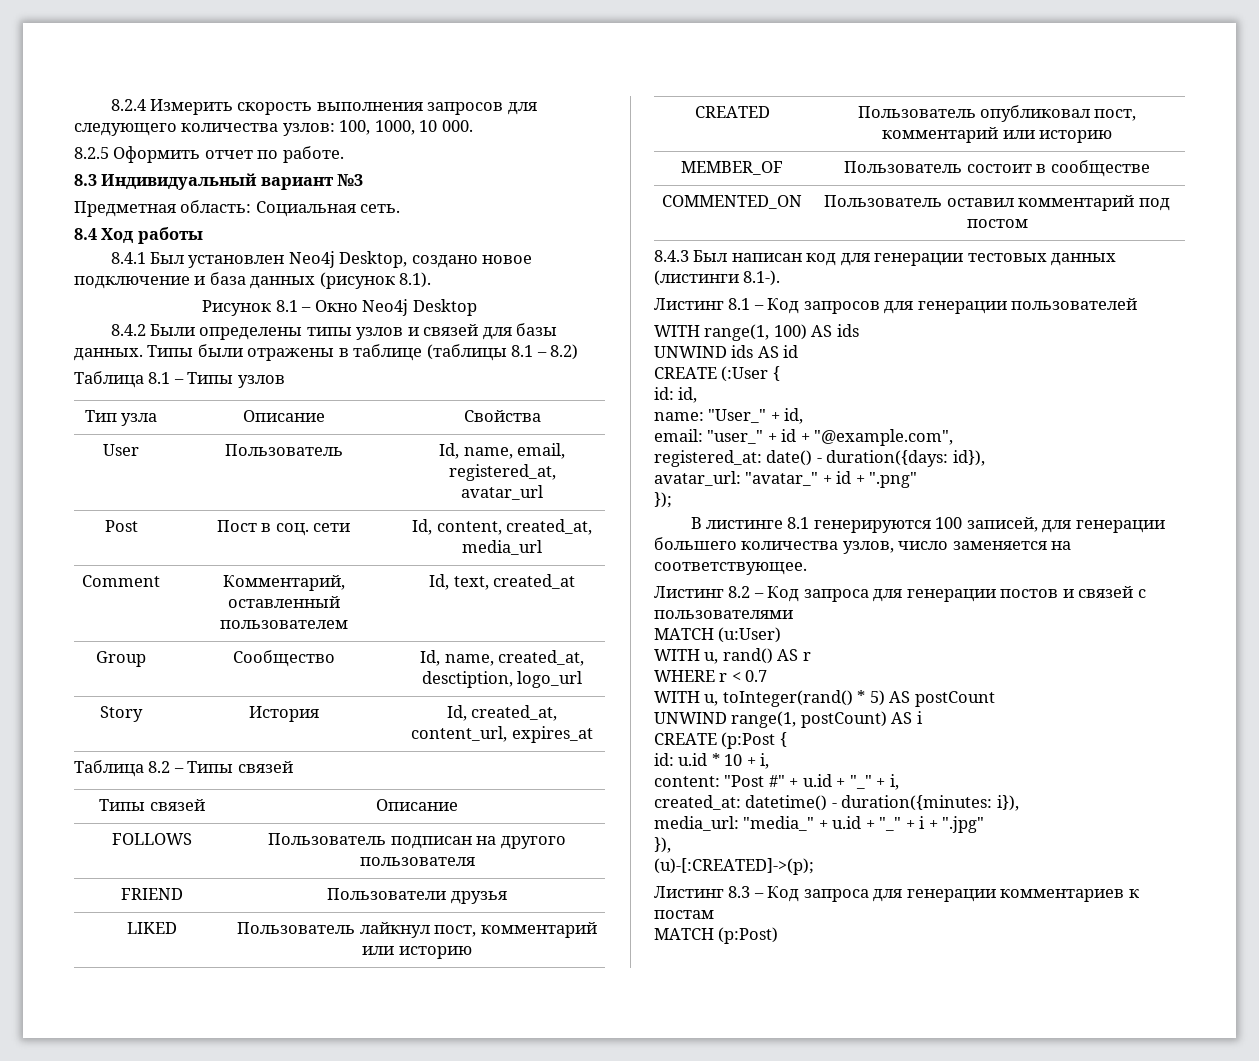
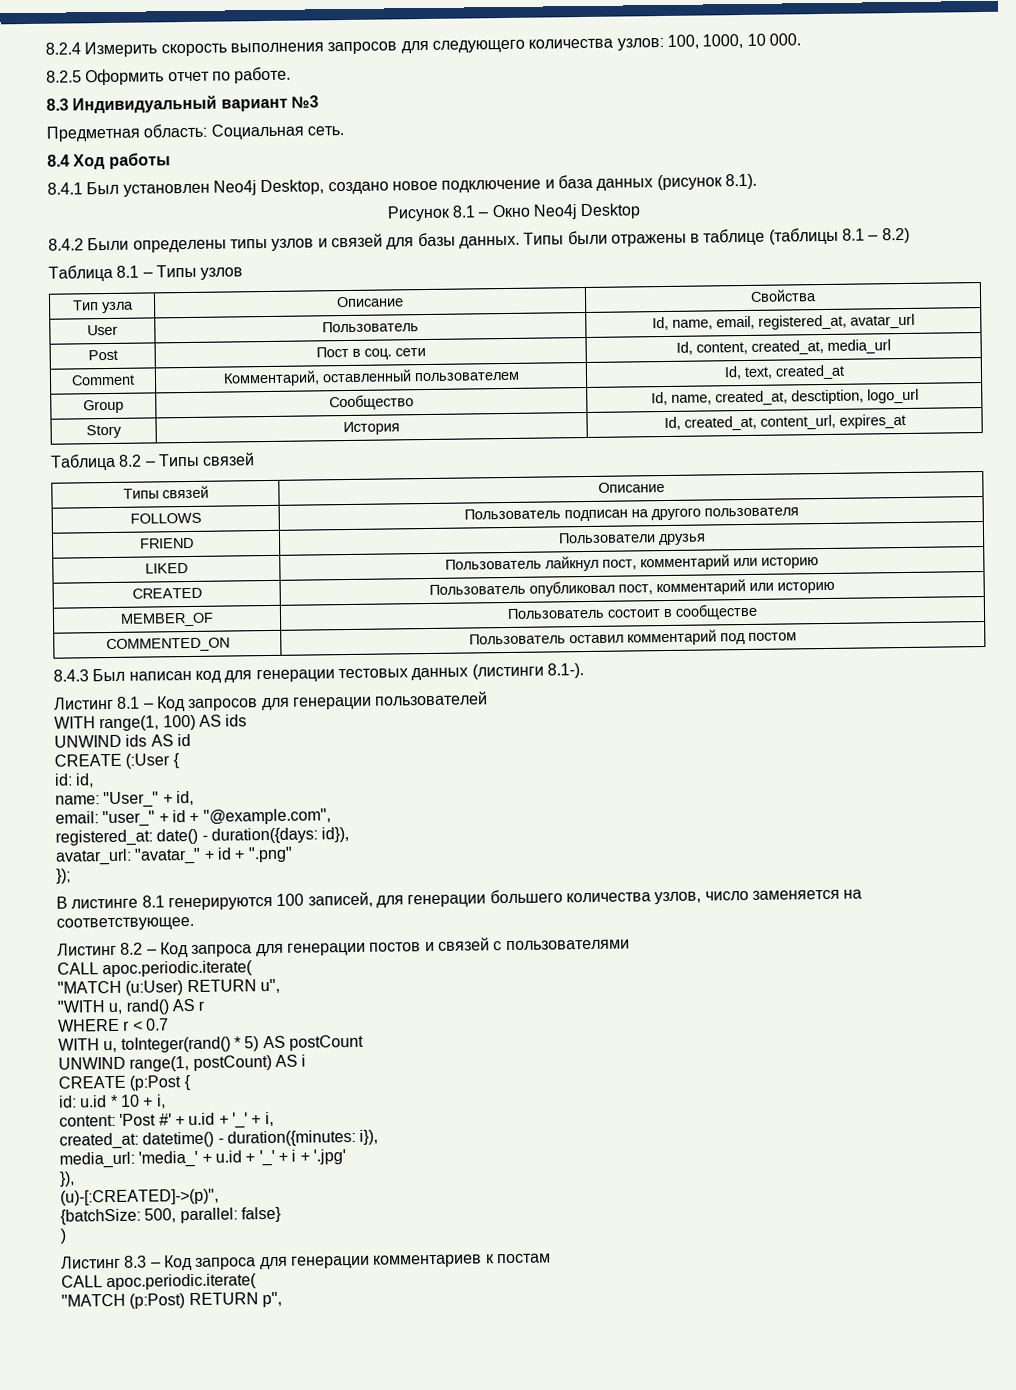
[654,627,782,643] [654,649,700,661] MATCH (u:User) // WITH -> [57,960,254,978] [57,978,280,996] [57,1000,105,1013] CALL apoc.periodic.iterate( // "MATCH (u:User) RETURN u", // "WITH
[724,774,872,789] "Post #" + u.id + "_" -> [119,1112,248,1129] 'Post #' + u.id + '_'
[743,816,902,831] "media_" + u.id + "_" -> [138,1149,275,1168] 'media_' + u.id + '_'
[942,816,985,833] ".jpg" -> [312,1149,346,1165] '.jpg'
[654,858,814,875] (u)-[:CREATED]->(p); -> [60,1188,219,1206] [60,1206,282,1225] [60,1228,66,1244] (u)-[:CREATED]->(p)", // {batchSize: 500, parallel: false} // )
[654,927,779,944] MATCH (p:Post) -> [61,1273,258,1291] [61,1291,282,1309] CALL apoc.periodic.iterate( // "MATCH (p:Post) RETURN p",

